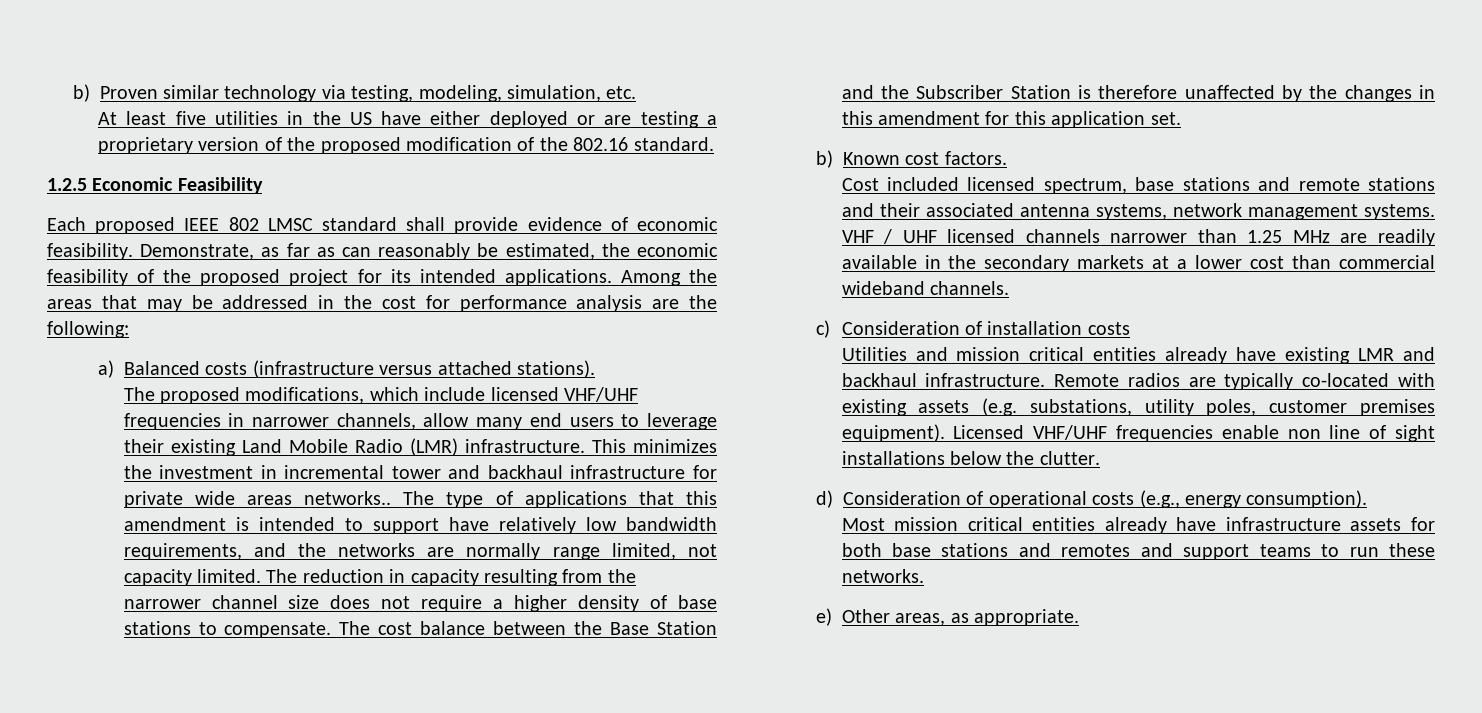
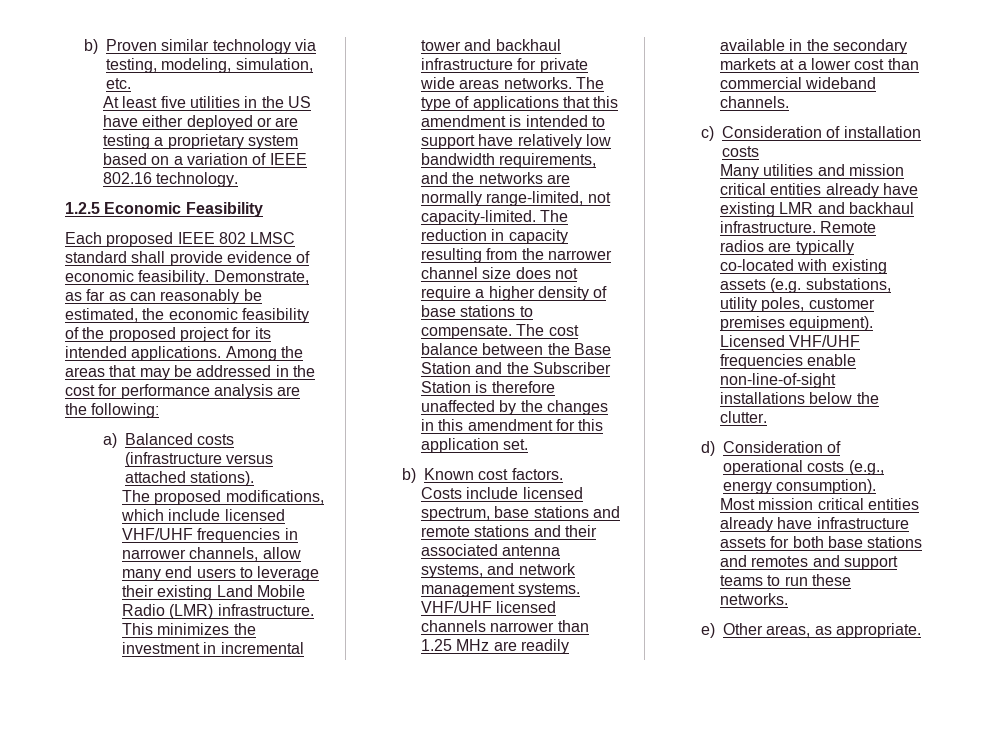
[198,137,714,154] version of the proposed modification of the 802.16 standard. -> [248,135,299,149] [103,153,307,165] [103,172,239,187] system based on a variation of IEEE 802.16 technology.
[304,491,392,505] networks.. -> [503,77,572,89] networks.
[552,543,717,560] [123,569,262,586] range limited, not capacity limited. -> [486,191,611,206] [421,210,537,225] range-limited, not capacity-limited.
[841,177,960,191] Cost included -> [421,487,519,499] Costs include
(1167, 212) none -> [487,563,515,575] and
[841,229,937,244] VHF / UHF -> [421,601,493,613] VHF/UHF
[841,347,907,361] Utilities -> [720,164,814,179] Many utilities
[1287,425,1435,442] non line of sight -> [720,373,837,388] non-line-of-sight

